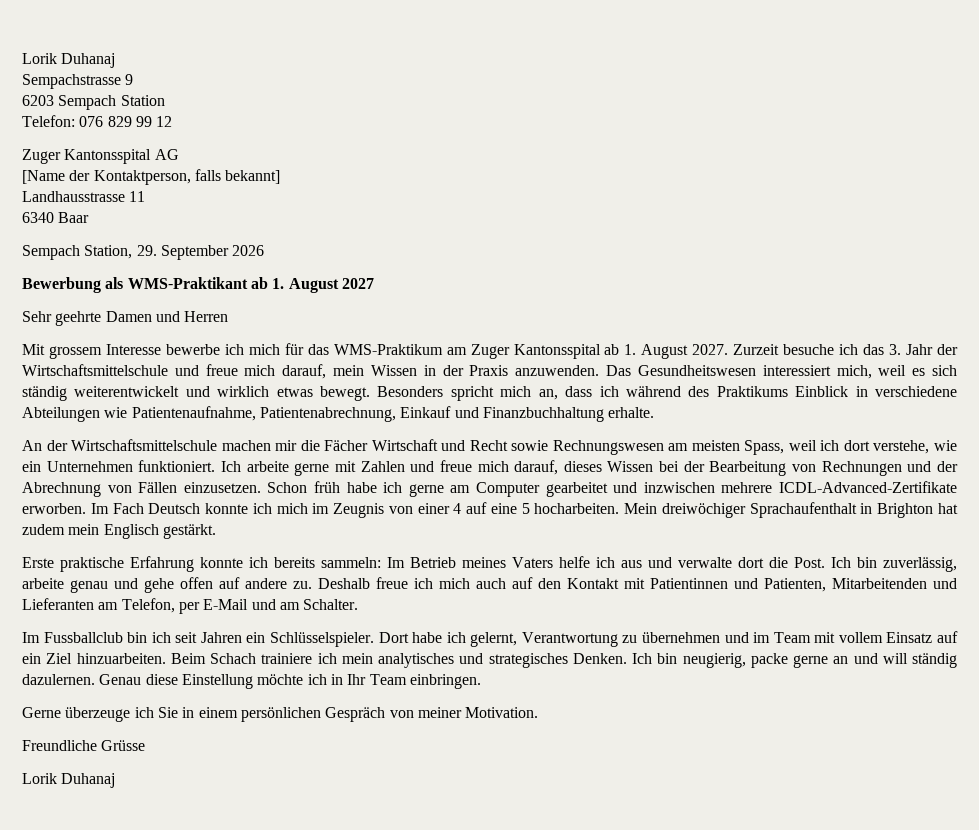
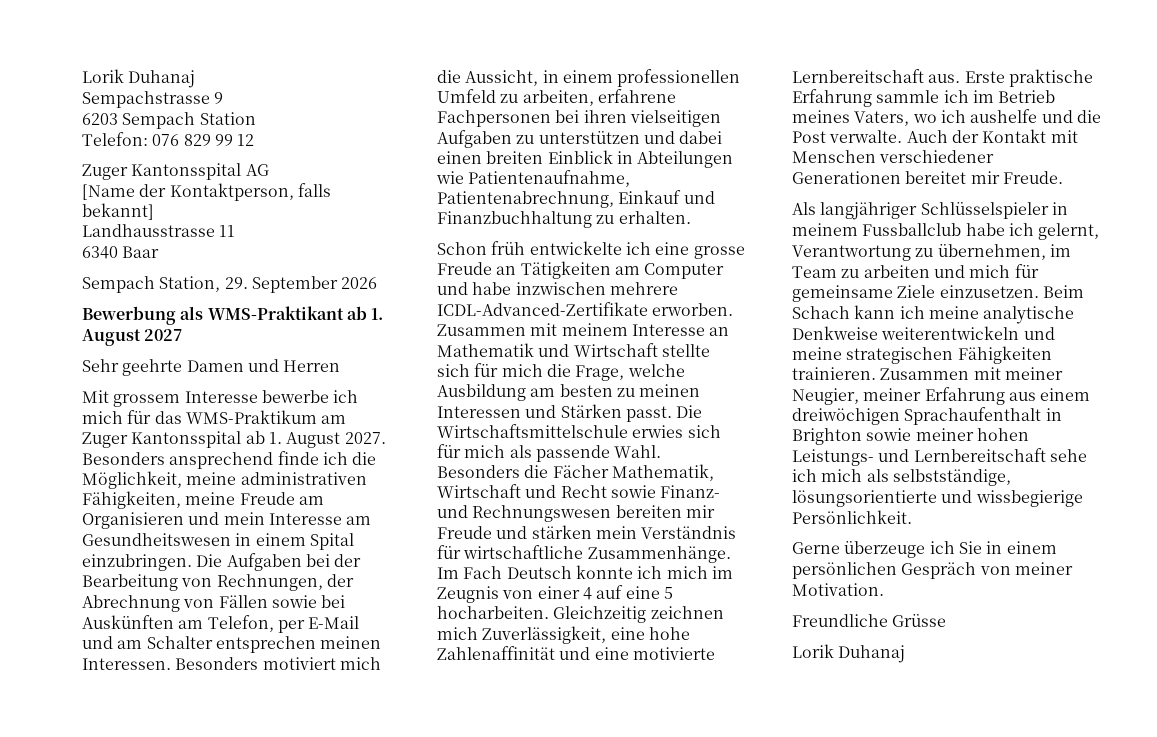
[733,344,959,355] [22,364,958,379] [22,386,788,401] Zurzeit besuche ich das 3. Jahr der Wirtschaftsmittelschule und freue mich darauf, mein Wissen in der Praxis anzuwenden. Das Gesundheitswesen interessiert mich, weil es sich ständig weiterentwickelt und wirklich etwas bewegt. Besonders spricht mich an, dass ich während des Praktikums -> [82,451,377,469] [82,471,367,489] [82,491,324,509] [82,512,372,529] [82,533,354,550] [82,553,362,571] [82,574,354,591] [82,595,346,612] [82,615,360,633] [82,636,382,653] [82,657,381,670] [437,69,741,87] [437,89,676,106] [437,110,721,127] [437,130,723,148] [437,151,544,164] Besonders ansprechend finde ich die Möglichkeit, meine administrativen Fähigkeiten, meine Freude am Organisieren und mein Interesse am Gesundheitswesen in einem Spital einzubringen. Die Aufgaben bei der Bearbeitung von Rechnungen, der Abrechnung von Fällen sowie bei Auskünften am Telefon, per E-Mail und am Schalter entsprechen meinen Interessen. Besonders motiviert mich die Aussicht, in einem professionellen Umfeld zu arbeiten, erfahrene Fachpersonen bei ihren vielseitigen Aufgaben zu unterstützen und dabei einen breiten
[874,386,957,397] verschiedene -> (633, 157) none
[608,407,655,418] [22,439,298,451] erhalte. // An der Wirtschaftsmittelschule machen mir -> [596,211,691,224] [437,241,745,259] [437,261,725,279] [437,282,678,295] [437,302,734,316] [437,323,730,336] [437,343,710,357] [437,363,685,381] [437,384,701,401] [437,404,703,422] [437,424,721,438] [437,444,662,462] [437,465,520,478] zu erhalten. // Schon früh entwickelte ich eine grosse Freude an Tätigkeiten am Computer und habe inzwischen mehrere ICDL-Advanced-Zertifikate erworben. Zusammen mit meinem Interesse an Mathematik und Wirtschaft stellte sich für mich die Frage, welche Ausbildung am besten zu meinen Interessen und Stärken passt. Die Wirtschaftsmittelschule erwies sich für mich als passende Wahl. Besonders
(369, 445) none -> [611,464,714,481] Mathematik,
[552,440,957,455] [22,460,958,476] [22,481,958,497] [22,503,86,514] Rechnungswesen am meisten Spass, weil ich dort verstehe, wie ein Unternehmen funktioniert. Ich arbeite gerne mit Zahlen und freue mich darauf, dieses Wissen bei der Bearbeitung von Rechnungen und der Abrechnung von Fällen einzusetzen. Schon früh habe ich gerne am Computer gearbeitet und inzwischen mehrere ICDL-Advanced-Zertifikate erworben. -> [660,485,721,498] [437,505,715,522] [437,525,737,539] [437,545,731,563] Finanz- und Rechnungswesen bereiten mir Freude und stärken mein Verständnis für wirtschaftliche Zusammenhänge.
[624,502,959,518] [22,524,216,539] [22,556,957,572] [22,577,957,593] [22,598,359,614] [22,632,409,647] Mein dreiwöchiger Sprachaufenthalt in Brighton hat zudem mein Englisch gestärkt. // Erste praktische Erfahrung konnte ich bereits sammeln: Im Betrieb meines Vaters helfe ich aus und verwalte dort die Post. Ich bin zuverlässig, arbeite genau und gehe offen auf andere zu. Deshalb freue ich mich auch auf den Kontakt mit Patientinnen und Patienten, Mitarbeitenden und Lieferanten am Telefon, per E-Mail und am Schalter. // Im Fussballclub bin ich seit Jahren ein Schlüsselspieler. Dort -> [553,606,724,623] [437,626,690,644] [437,646,715,660] [792,69,1093,87] [792,89,1056,107] [792,109,1101,126] [792,129,1078,143] [792,150,995,163] [792,171,1063,184] [792,202,1068,220] [792,223,962,236] Gleichzeitig zeichnen mich Zuverlässigkeit, eine hohe Zahlenaffinität und eine motivierte Lernbereitschaft aus. Erste praktische Erfahrung sammle ich im Betrieb meines Vaters, wo ich aushelfe und die Post verwalte. Auch der Kontakt mit Menschen verschiedener Generationen bereitet mir Freude. // Als langjähriger Schlüsselspieler in meinem Fussballclub
[642,631,958,643] [22,653,957,668] [22,674,481,689] übernehmen und im Team mit vollem Einsatz auf ein Ziel hinzuarbeiten. Beim Schach trainiere ich mein analytisches und strategisches Denken. Ich bin neugierig, packe gerne an und will ständig dazulernen. Genau diese Einstellung möchte ich in Ihr Team einbringen. -> [937,244,1071,260] [792,264,1039,278] [792,285,1084,302] [792,305,1075,324] [792,326,1055,340] [792,346,1052,364] [792,367,1063,380] [792,387,1091,405] [792,407,1062,425] [792,428,1029,445] [792,448,1087,466] [792,469,1011,486] [792,490,1083,507] [792,510,912,524] übernehmen, im Team zu arbeiten und mich für gemeinsame Ziele einzusetzen. Beim Schach kann ich meine analytische Denkweise weiterentwickeln und meine strategischen Fähigkeiten trainieren. Zusammen mit meiner Neugier, meiner Erfahrung aus einem dreiwöchigen Sprachaufenthalt in Brighton sowie meiner hohen Leistungs- und Lernbereitschaft sehe ich mich als selbstständige, lösungsorientierte und wissbegierige Persönlichkeit.

